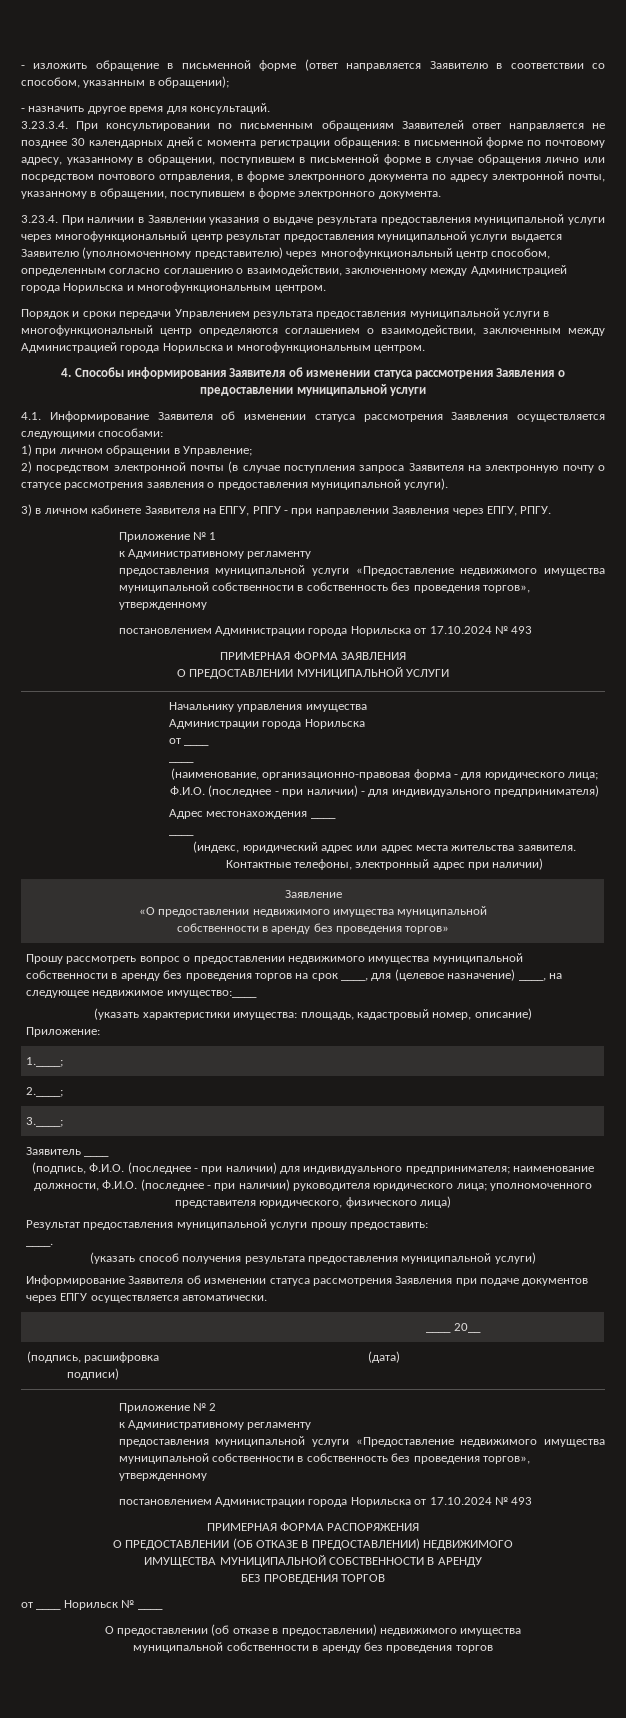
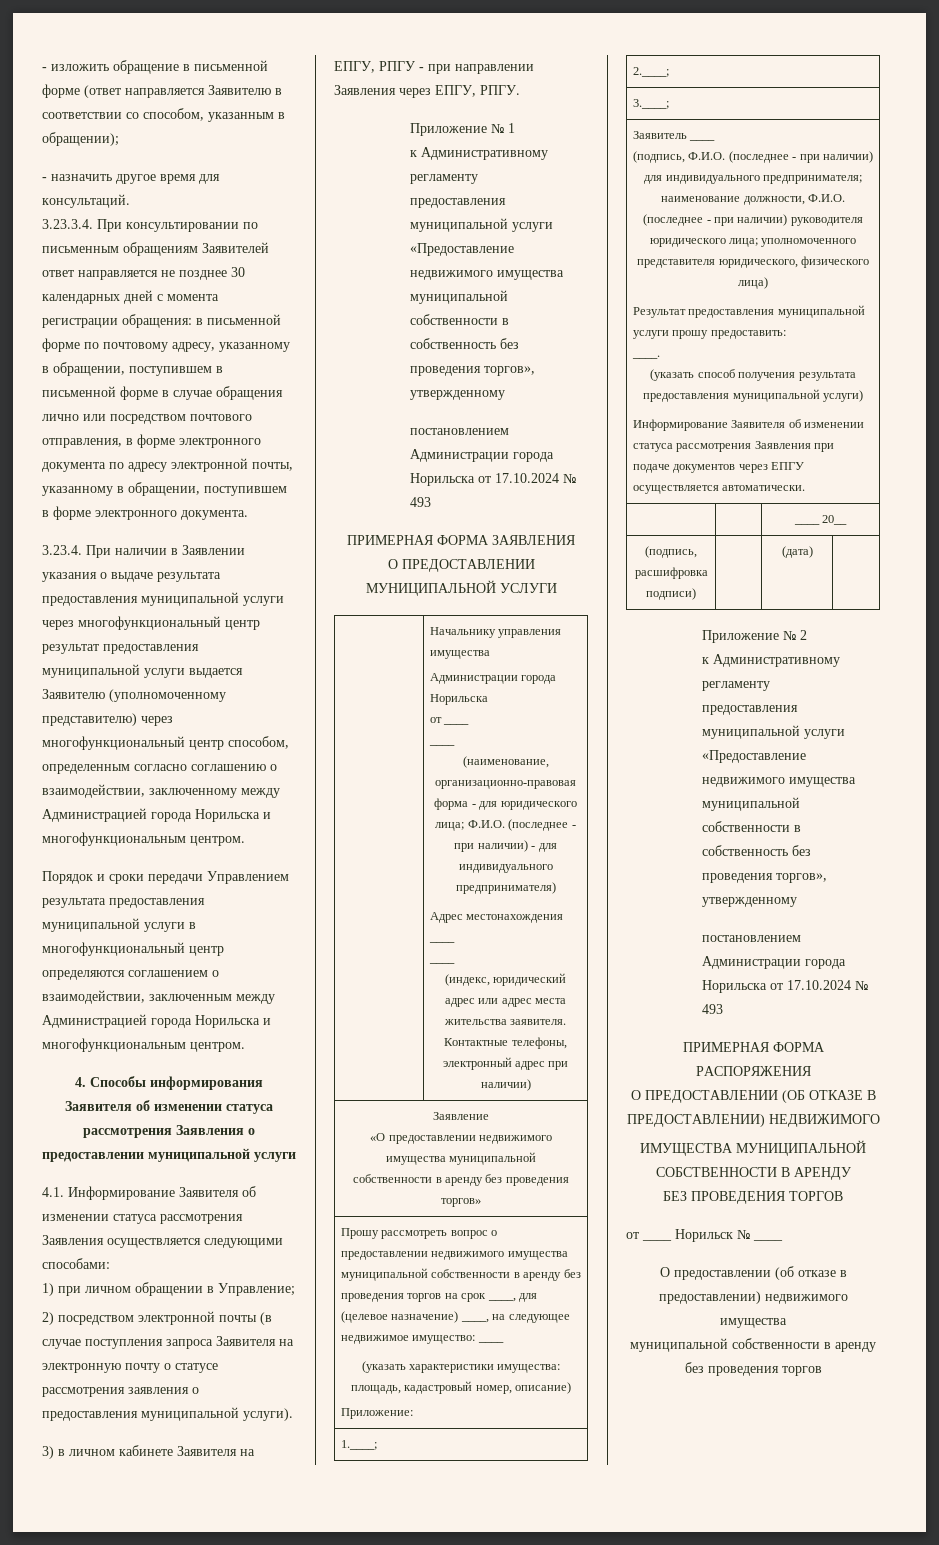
[166,990,257,998] имущество:____ -> [412,1335,504,1344] имущество: ____

